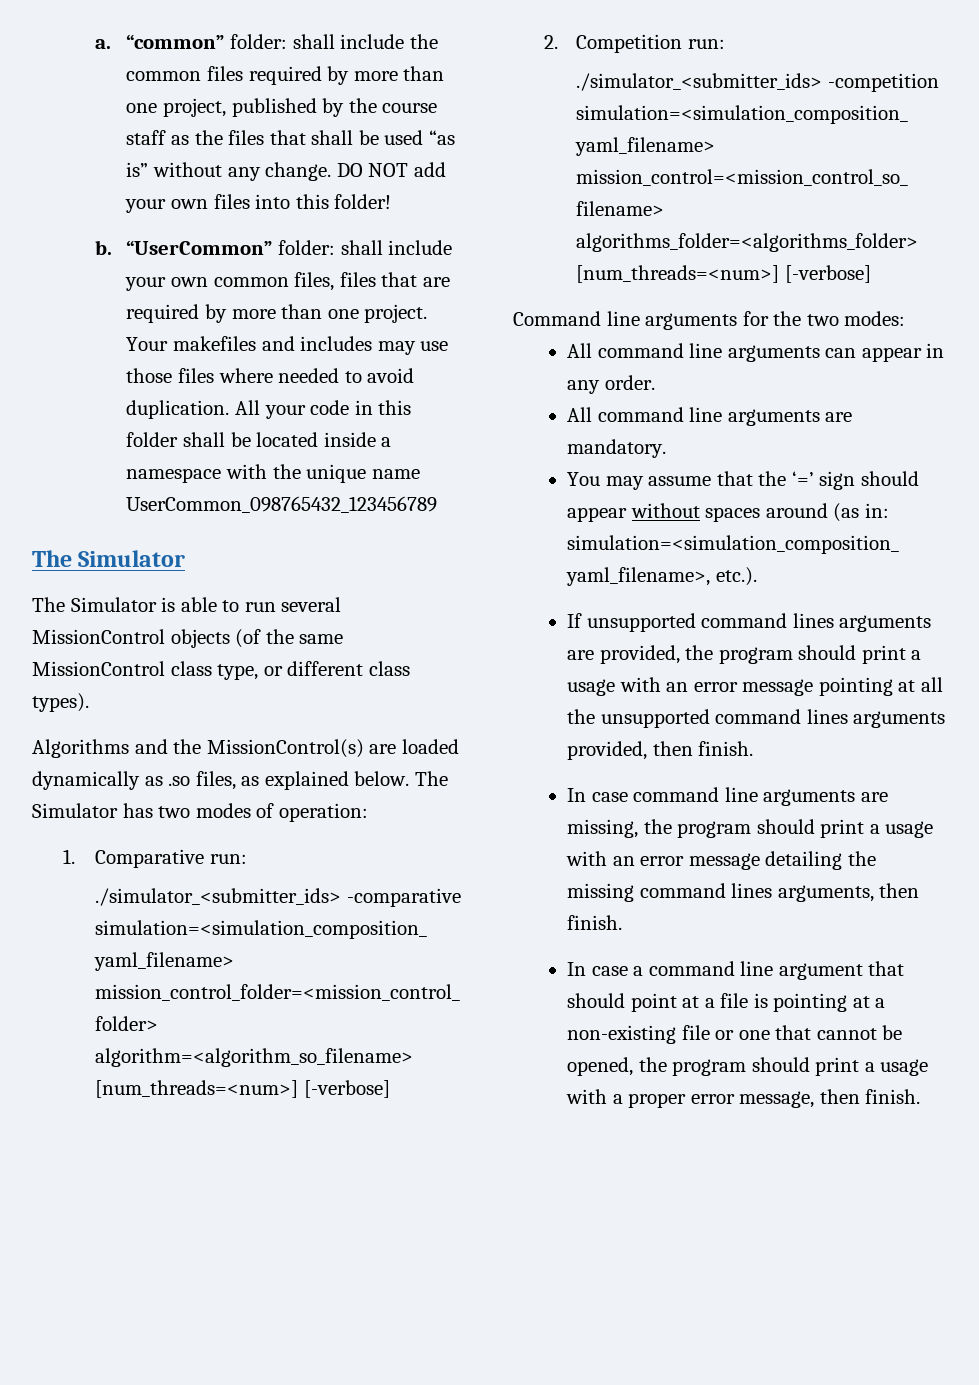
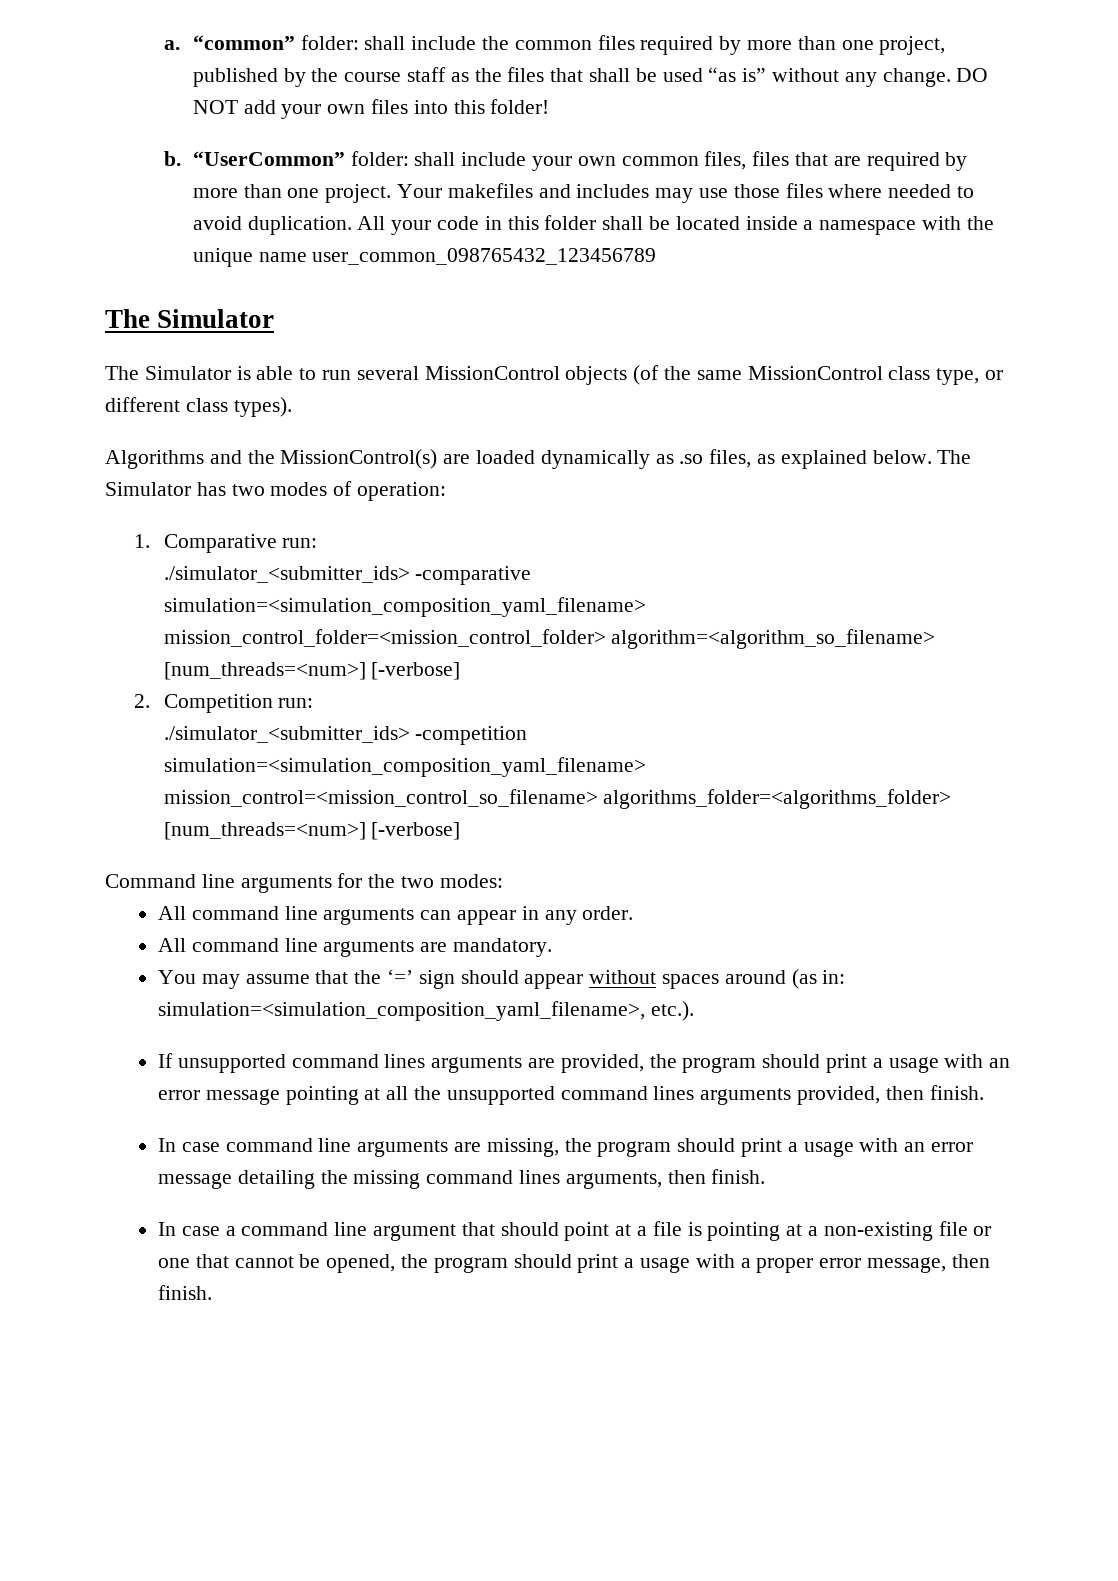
[126,496,438,513] UserCommon_098765432_123456789 -> [312,248,657,265] user_common_098765432_123456789

